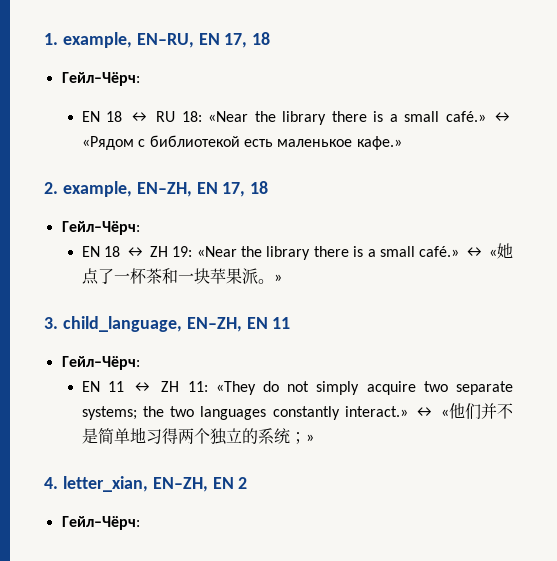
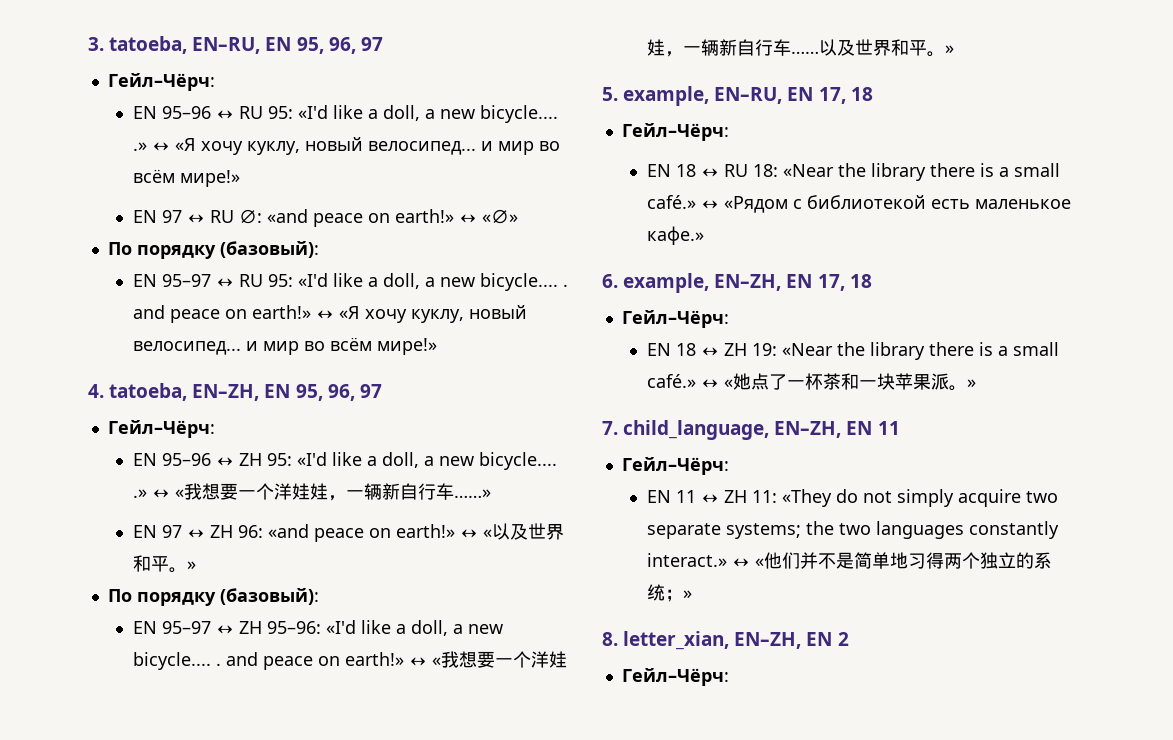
[44,33,58,45] 1. -> [88,36,383,54] [107,73,215,91] [132,105,558,123] [132,137,560,155] [132,169,240,187] [132,209,518,227] [107,241,319,259] [132,273,568,291] [132,305,527,323] [132,337,437,355] [88,383,382,401] [107,420,215,438] [132,452,557,470] [132,483,491,501] [132,523,564,542] [132,555,196,573] [107,588,319,606] [132,620,503,636] [132,651,567,670] [646,39,954,57] [602,87,618,101] 3. tatoeba, EN–RU, EN 95, 96, 97 // Гейл–Чёрч: // EN 95–96 ↔ RU 95: «I'd like a doll, a new bicycle.... .» ↔ «Я хочу куклу, новый велосипед... и мир во всём мире!» // EN 97 ↔ RU ∅: «and peace on earth!» ↔ «∅» // По порядку (базовый): // EN 95–97 ↔ RU 95: «I'd like a doll, a new bicycle.... . and peace on earth!» ↔ «Я хочу куклу, новый велосипед... и мир во всём мире!» // 4. tatoeba, EN–ZH, EN 95, 96, 97 // Гейл–Чёрч: // EN 95–96 ↔ ZH 95: «I'd like a doll, a new bicycle.... .» ↔ «我想要一个洋娃娃，一辆新自行车……» // EN 97 ↔ ZH 96: «and peace on earth!» ↔ «以及世界和平。» // По порядку (базовый): // EN 95–97 ↔ ZH 95–96: «I'd like a doll, a new bicycle.... . and peace on earth!» ↔ «我想要一个洋娃娃，一辆新自行车……以及世界和平。» // 5.
[44,182,58,194] 2. -> [602,274,618,288] 6.
[44,317,58,329] 3. -> [602,421,618,435] 7.
[44,477,58,489] 4. -> [602,632,618,646] 8.

